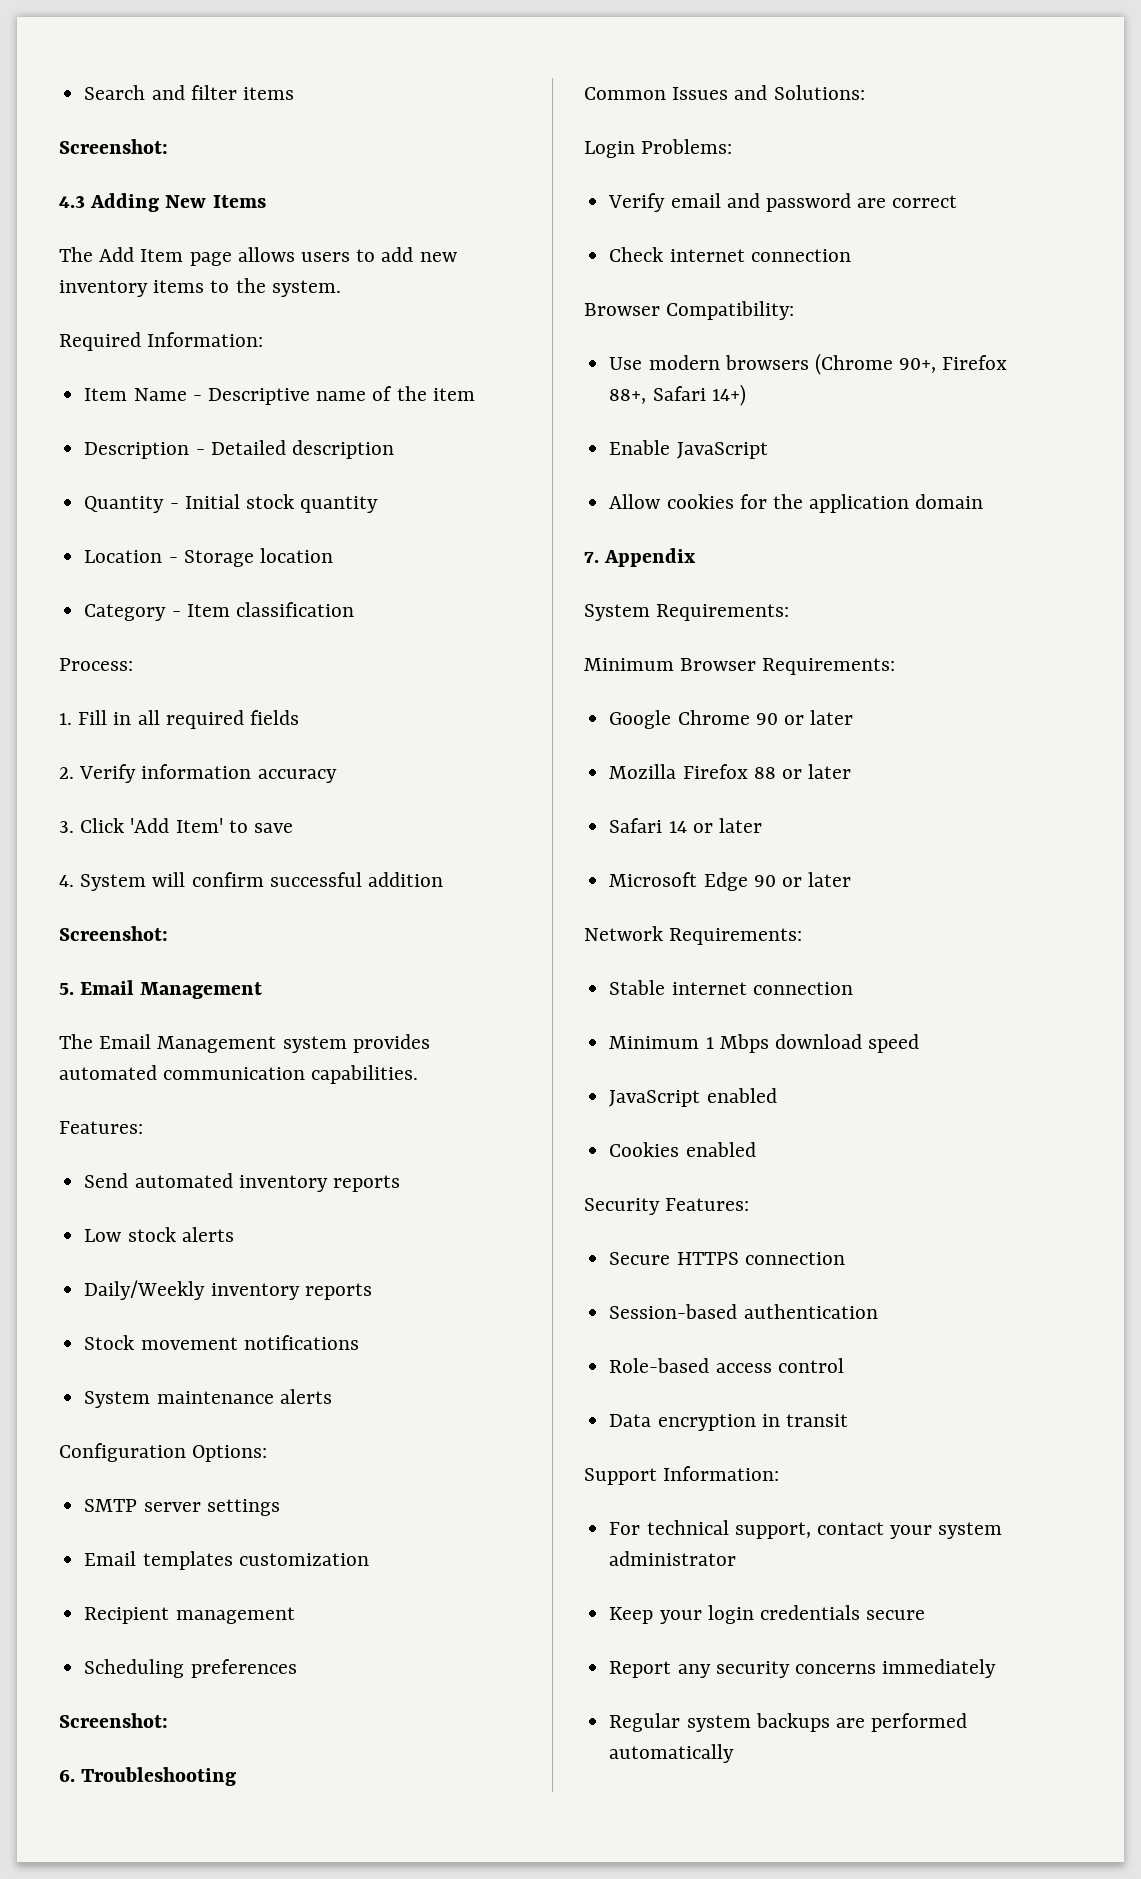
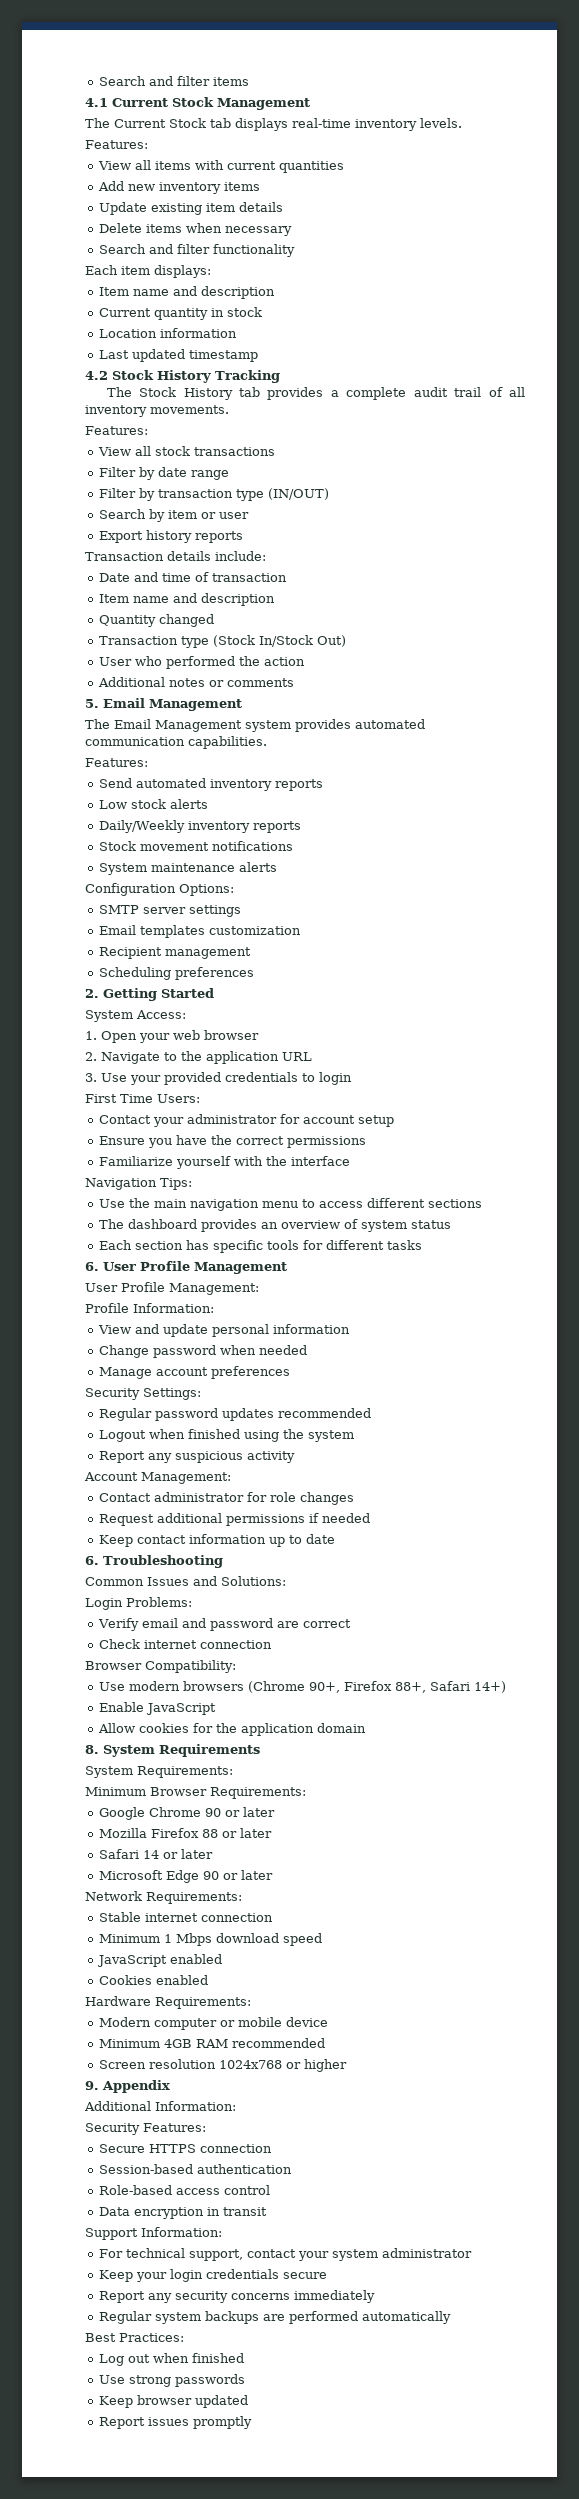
[59,139,168,154] [59,193,266,212] [59,247,457,266] [59,278,341,297] [59,332,264,351] [84,386,475,405] [84,440,394,459] [84,494,379,513] [84,548,333,567] [84,602,354,621] [59,658,133,671] [59,710,300,729] [59,764,337,783] [59,818,294,833] [59,872,444,891] [59,926,168,941] Screenshot: // 4.3 Adding New Items // The Add Item page allows users to add new inventory items to the system. // Required Information: // Item Name - Descriptive name of the item // Description - Detailed description // Quantity - Initial stock quantity // Location - Storage location // Category - Item classification // Process: // 1. Fill in all required fields // 2. Verify information accuracy // 3. Click 'Add Item' to save // 4. System will confirm successful addition // Screenshot: -> [85,97,310,110] [85,118,462,131] [85,140,148,149] [97,160,344,173] [97,181,260,194] [98,202,283,215] [98,223,292,236] [98,244,295,257] [85,265,211,278] [98,286,275,299] [98,307,262,320] [98,328,237,338] [98,349,258,362] [85,370,280,383] [106,387,525,400] [85,405,229,417] [85,426,148,435] [97,446,275,456] [98,467,229,480] [98,488,329,501] [98,509,249,522] [98,530,243,543] [85,551,266,561] [98,572,287,582] [98,593,275,606] [98,614,214,627] [98,635,346,648] [98,656,305,669] [97,677,294,687] 4.1 Current Stock Management // The Current Stock tab displays real-time inventory levels. // Features: // View all items with current quantities // Add new inventory items // Update existing item details // Delete items when necessary // Search and filter functionality // Each item displays: // Item name and description // Current quantity in stock // Location information // Last updated timestamp // 4.2 Stock History Tracking // The Stock History tab provides a complete audit trail of all inventory movements. // Features: // View all stock transactions // Filter by date range // Filter by transaction type (IN/OUT) // Search by item or user // Export history reports // Transaction details include: // Date and time of transaction // Item name and description // Quantity changed // Transaction type (Stock In/Stock Out) // User who performed the action // Additional notes or comments
[59,1713,168,1728] Screenshot: -> [85,988,214,1001] [85,1010,186,1022] [85,1030,259,1043] [85,1051,312,1064] [85,1072,352,1085] [85,1094,200,1103] [98,1114,394,1127] [98,1135,366,1148] [98,1156,350,1169] [85,1178,192,1190] [98,1198,482,1211] [98,1219,451,1232] [98,1240,422,1253] [85,1261,287,1274] [85,1282,259,1295] [85,1303,214,1313] [97,1324,350,1337] [98,1345,307,1358] [98,1366,290,1379] [85,1388,201,1400] [98,1408,371,1421] [98,1429,354,1442] [98,1451,295,1463] [84,1472,231,1484] [98,1492,354,1505] [98,1513,370,1526] [98,1534,335,1547] 2. Getting Started // System Access: // 1. Open your web browser // 2. Navigate to the application URL // 3. Use your provided credentials to login // First Time Users: // Contact your administrator for account setup // Ensure you have the correct permissions // Familiarize yourself with the interface // Navigation Tips: // Use the main navigation menu to access different sections // The dashboard provides an overview of system status // Each section has specific tools for different tasks // 6. User Profile Management // User Profile Management: // Profile Information: // View and update personal information // Change password when needed // Manage account preferences // Security Settings: // Regular password updates recommended // Logout when finished using the system // Report any suspicious activity // Account Management: // Contact administrator for role changes // Request additional permissions if needed // Keep contact information up to date
[584,548,697,567] 7. Appendix -> [85,1744,260,1757] 8. System Requirements
(756, 1149) none -> [85,1996,251,2009] [98,2017,328,2030] [98,2038,325,2048] [98,2059,347,2072] [85,2080,170,2093] [84,2101,236,2111] // Hardware Requirements: // Modern computer or mobile device // Minimum 4GB RAM recommended // Screen resolution 1024x768 or higher // 9. Appendix // Additional Information:
(735, 1753) none -> [85,2333,184,2342] [98,2353,244,2366] [98,2374,245,2387] [98,2395,248,2408] [98,2416,252,2429] // Best Practices: // Log out when finished // Use strong passwords // Keep browser updated // Report issues promptly

